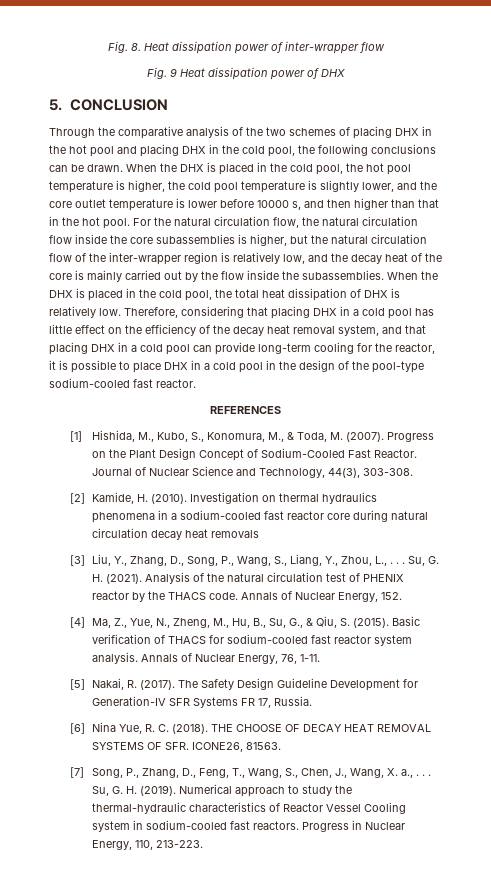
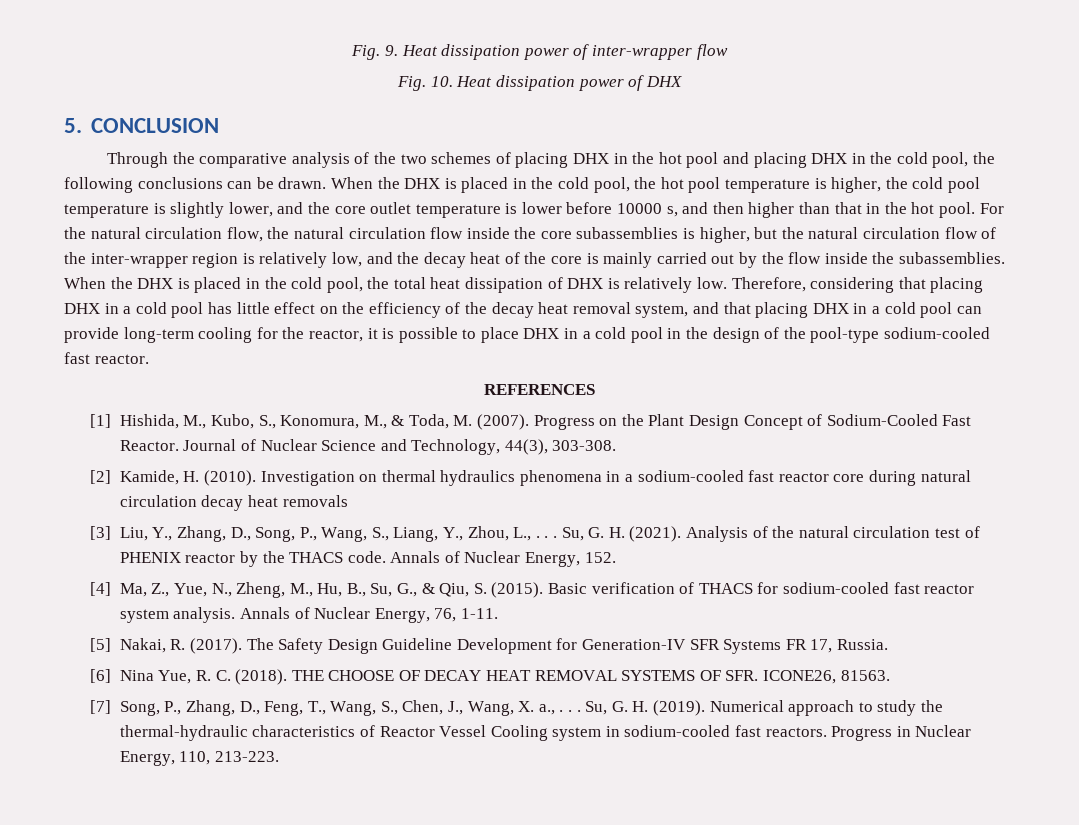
[107,41,141,53] Fig. 8. -> [351,45,399,60] Fig. 9.
[169,68,177,77] 9 -> [430,76,453,87] 10.

